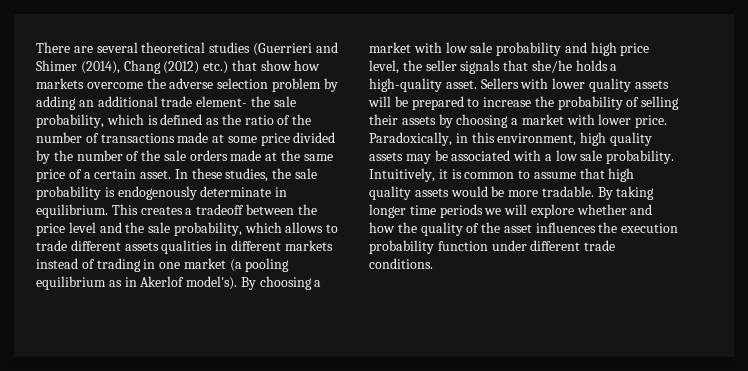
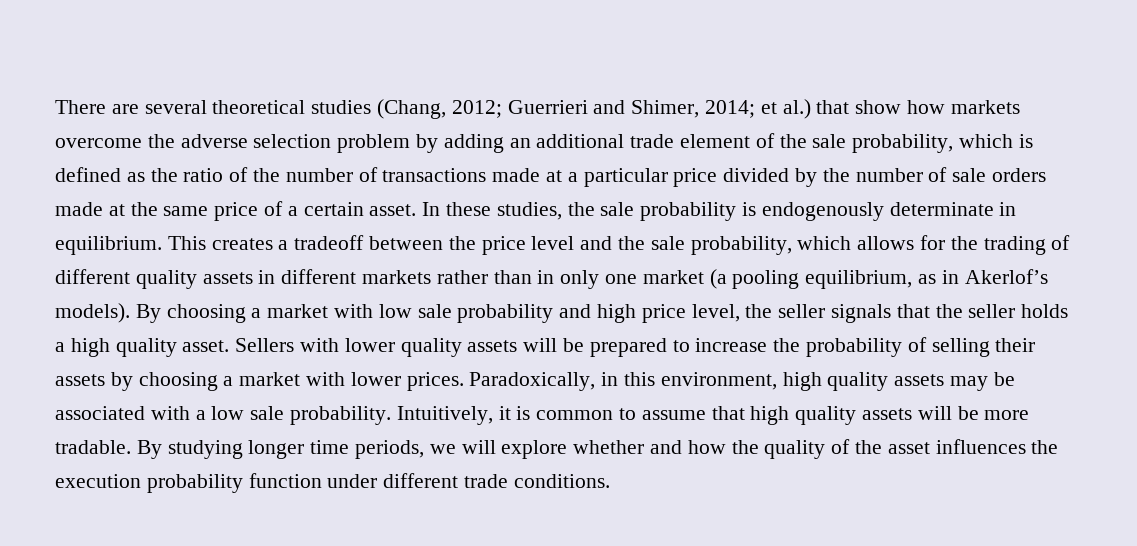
[252,42,338,56] [36,60,229,74] (Guerrieri and Shimer (2014), Chang (2012) etc.) -> [377,99,811,119] (Chang, 2012; Guerrieri and Shimer, 2014; et al.)
[196,96,248,107] element- -> [680,133,775,148] element of
[227,136,257,143] some -> [567,168,668,187] a particular
[141,150,161,161] the -> (948, 174) none
[326,224,339,233] [36,240,333,254] [36,258,156,272] to trade different assets qualities in different markets instead of trading in -> [920,235,1071,255] [55,269,600,289] for the trading of different quality assets in different markets rather than in only
[36,276,106,290] equilibrium -> [805,270,913,289] equilibrium,
[140,276,238,290] Akerlof model's). -> [964,269,1048,284] [55,303,130,323] Akerlof’s models).
[531,60,618,73] [369,78,442,92] she/he holds a high-quality -> [935,304,1069,318] [55,338,177,357] the seller holds a high quality
[635,115,668,128] price. -> [406,372,464,391] prices.
[450,186,488,197] would -> [917,406,952,420] will
[616,186,655,200] taking -> [167,440,243,459] studying
[439,204,483,218] periods -> [355,440,425,459] periods,

